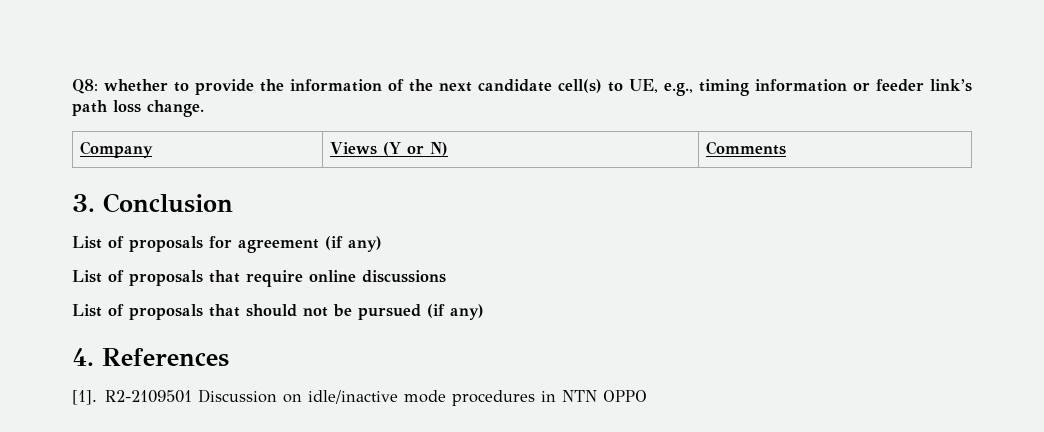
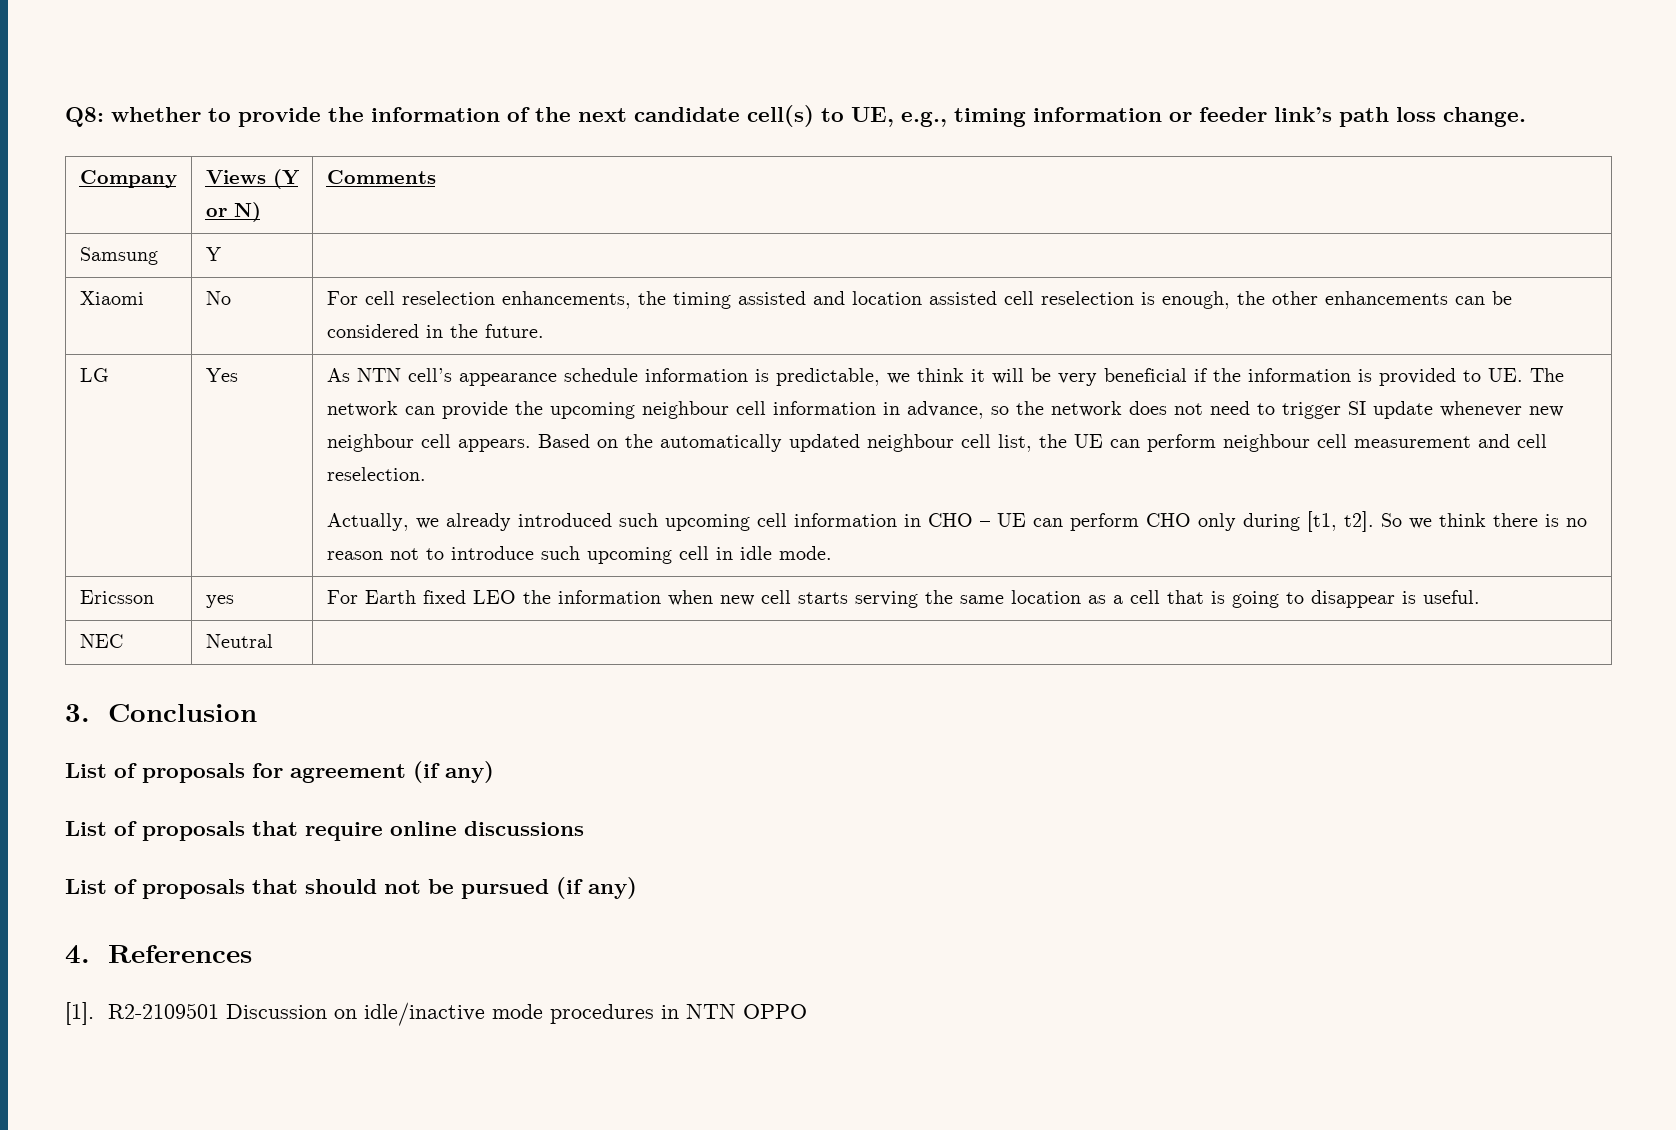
(787, 148) none -> [79,247,158,265] [205,247,221,261] [79,291,144,305] [205,291,231,305] [326,291,1512,309] [326,324,544,338] [79,368,109,382] [205,368,238,382] [326,368,1564,386] [326,401,1564,419] [326,434,1547,452] [326,467,426,481] [326,511,1587,532] [326,546,832,564] [79,590,154,604] [205,595,234,608] [326,590,1480,608] [79,634,123,648] [205,634,273,648] // Samsung | Y | // Xiaomi | No | For cell reselection enhancements, the timing assisted and location assisted cell reselection is enough, the other enhancements can be considered in the future. // LG | Yes | As NTN cell’s appearance schedule information is predictable, we think it will be very beneficial if the information is provided to UE. The network can provide the upcoming neighbour cell information in advance, so the network does not need to trigger SI update whenever new neighbour cell appears. Based on the automatically updated neighbour cell list, the UE can perform neighbour cell measurement and cell reselection. // Actually, we already introduced such upcoming cell information in CHO – UE can perform CHO only during [t1, t2]. So we think there is no reason not to introduce such upcoming cell in idle mode. // Ericsson | yes | For Earth fixed LEO the information when new cell starts serving the same location as a cell that is going to disappear is useful. // NEC | Neutral |

